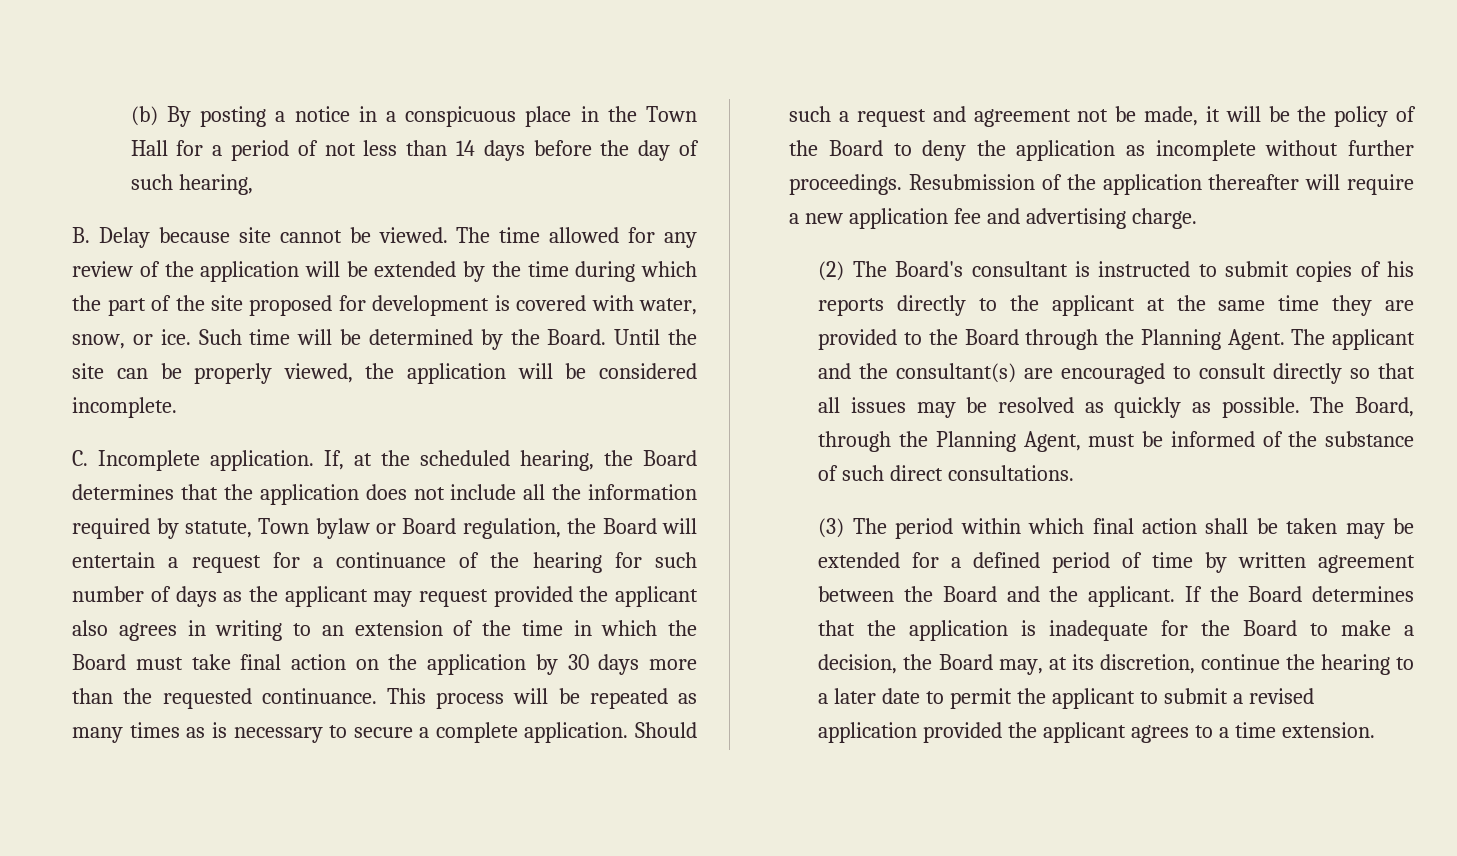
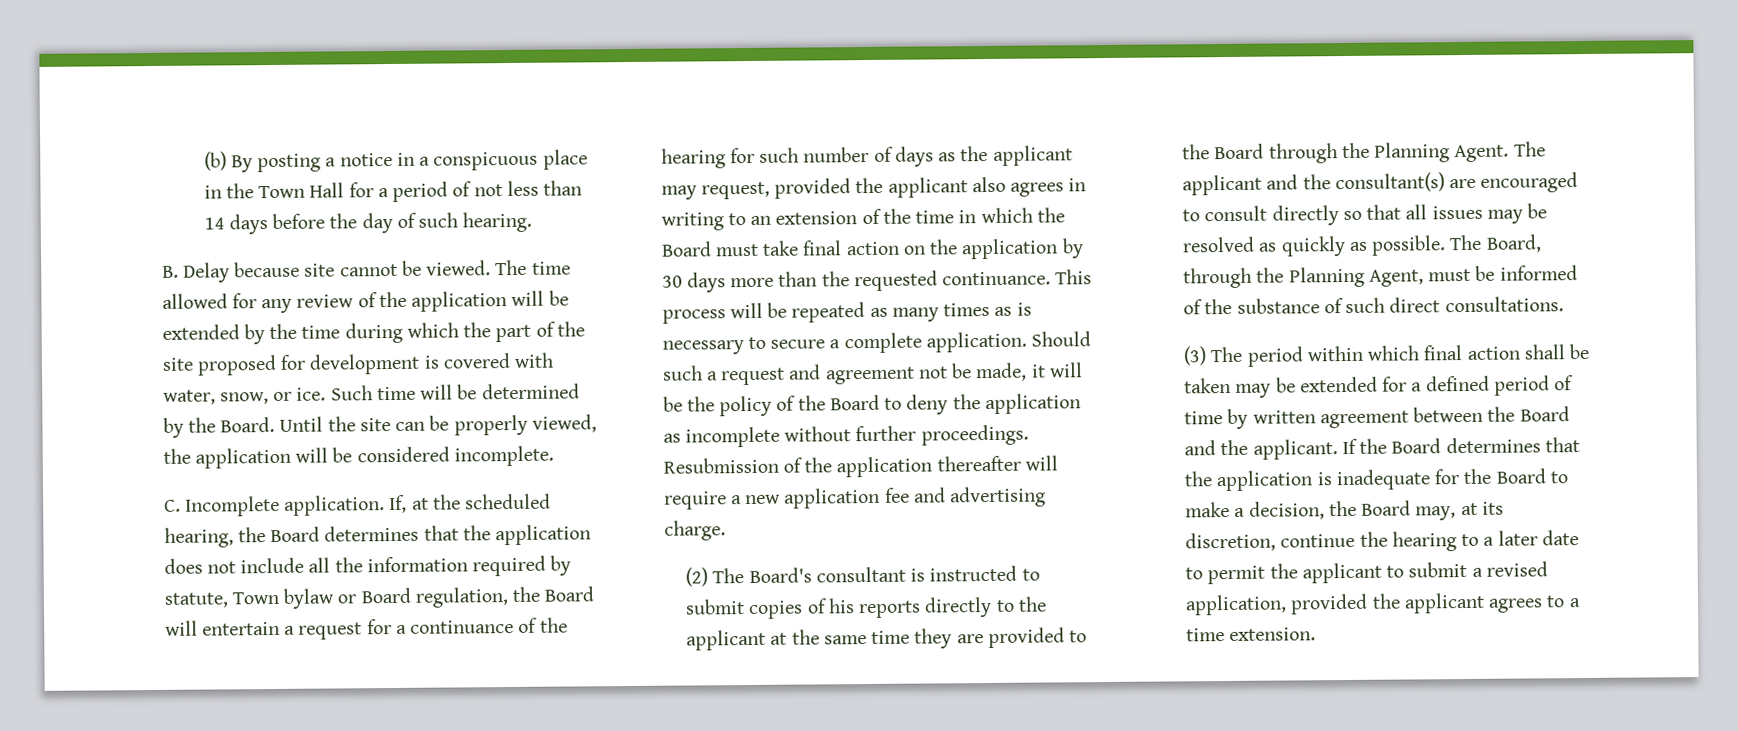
[178,174,253,195] hearing, -> [462,211,533,233] hearing.
[418,589,488,607] request -> [700,181,770,200] request,
[818,722,918,743] application -> [1185,594,1288,616] application,

